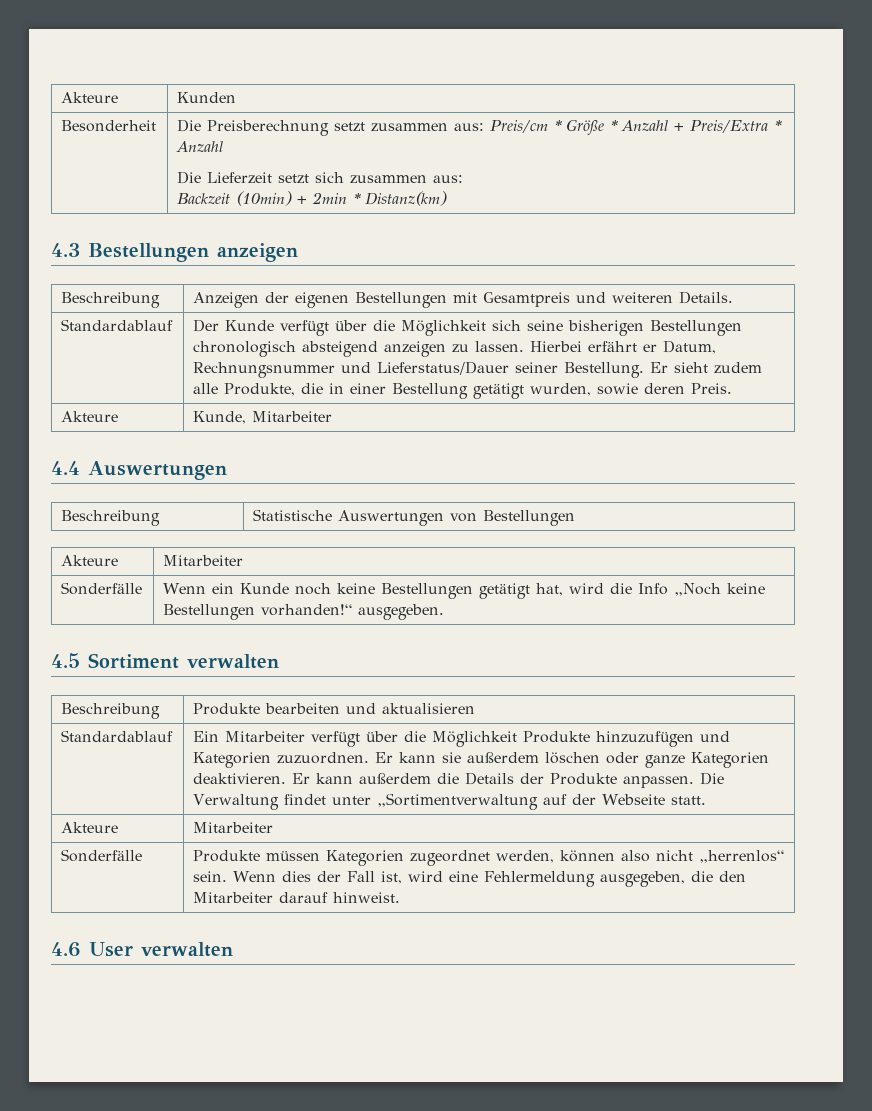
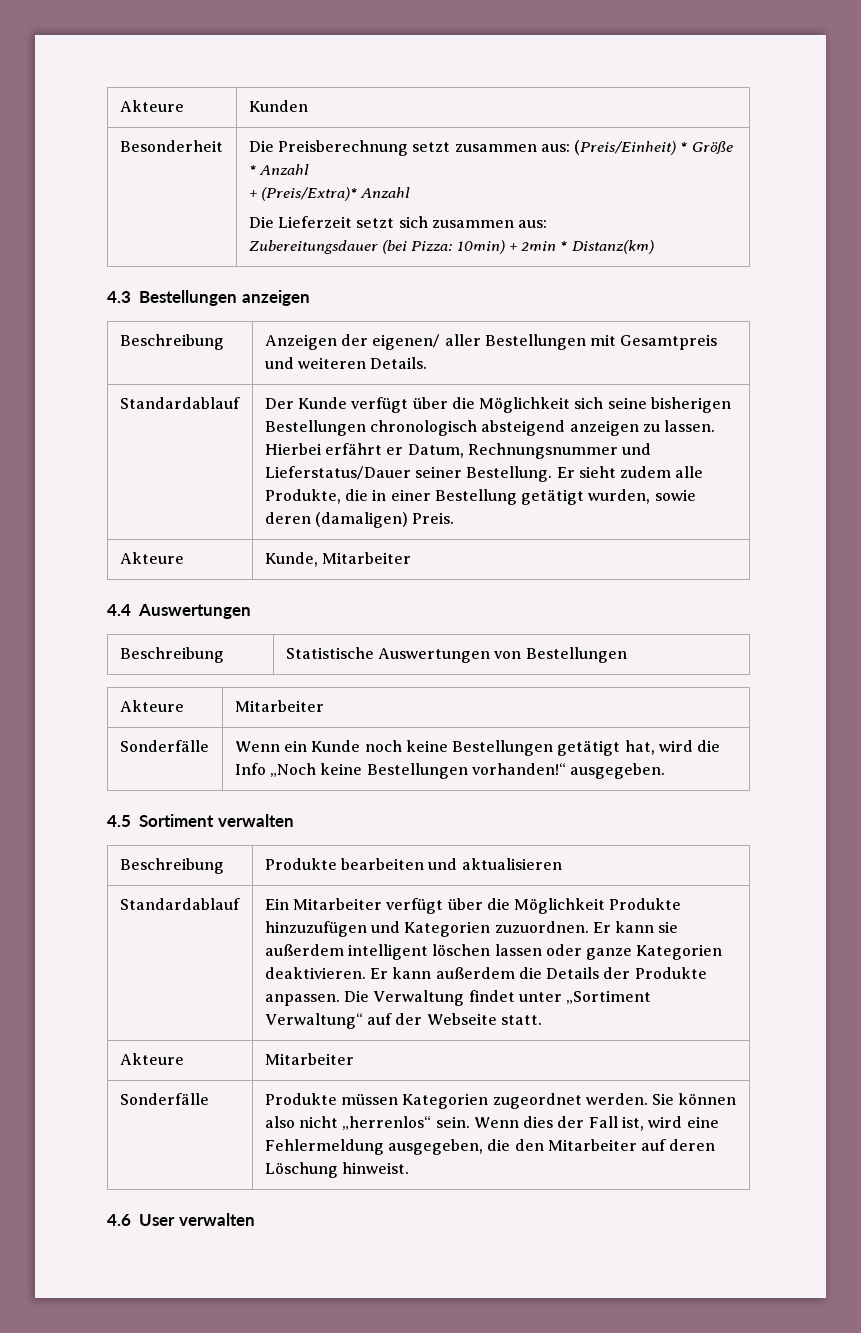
[490,120,549,133] Preis/cm -> [574,140,677,155] (Preis/Einheit)
[674,120,784,133] + Preis/Extra * -> [248,187,357,201] // + (Preis/Extra)*
[177,191,293,206] Backzeit (10min) -> [248,240,505,254] Zubereitungsdauer (bei Pizza: 10min)
[295,292,350,308] eigenen -> [372,334,481,350] eigenen/ aller
(686, 388) none -> [314,512,408,528] (damaligen)
[545,752,601,764] löschen -> [347,944,542,960] intelligent löschen lassen
[377,793,539,810] „Sortimentverwaltung -> [566,990,652,1004] [264,1013,363,1029] „Sortiment Verwaltung“
[496,850,555,863] werden, -> [585,1093,675,1105] werden. Sie
[279,892,329,903] darauf -> [641,1139,716,1151] [264,1162,338,1178] auf deren Löschung

